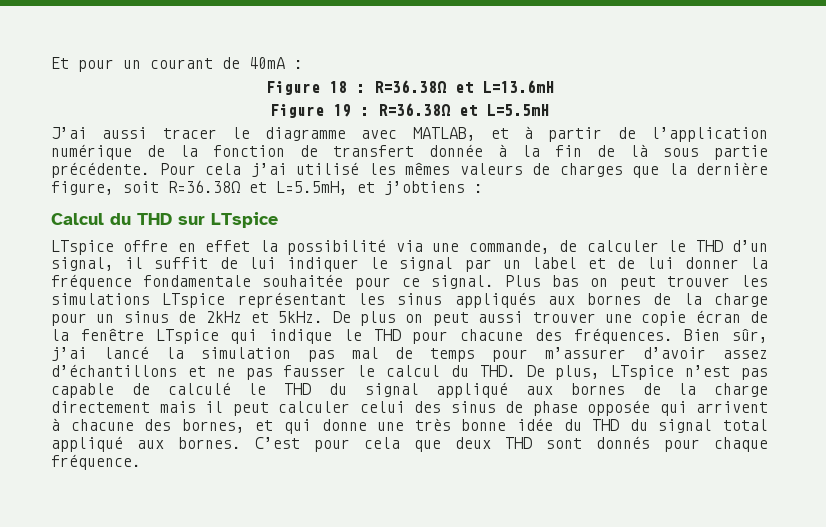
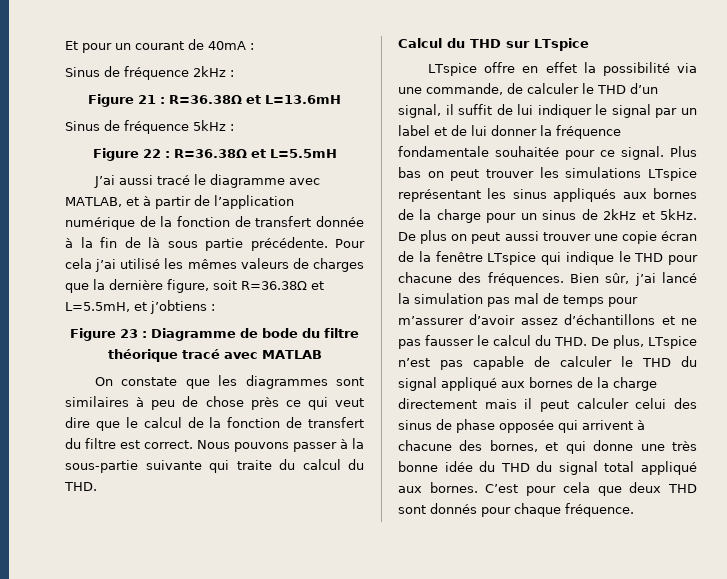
[265,81,347,95] // Figure 18 -> [65,66,234,80] [88,94,156,107] // Sinus de fréquence 2kHz : // Figure 21
[270,104,351,118] // Figure 19 -> [65,120,234,134] [92,148,161,161] // Sinus de fréquence 5kHz : // Figure 22
[162,128,217,139] tracer -> [157,175,191,185] tracé
(483, 188) none -> [70,328,359,341] [107,349,322,362] [95,375,364,389] [65,396,364,410] [65,417,364,431] [65,438,364,452] [65,459,364,473] [64,482,97,491] // Figure 23 : Diagramme de bode du filtre théorique tracé avec MATLAB // On constate que les diagrammes sont similaires à peu de chose près ce qui veut dire que le calcul de la fonction de transfert du filtre est correct. Nous pouvons passer à la sous-partie suivante qui traite du calcul du THD.
[167,382,231,395] calculé -> [560,356,612,367] calculer

